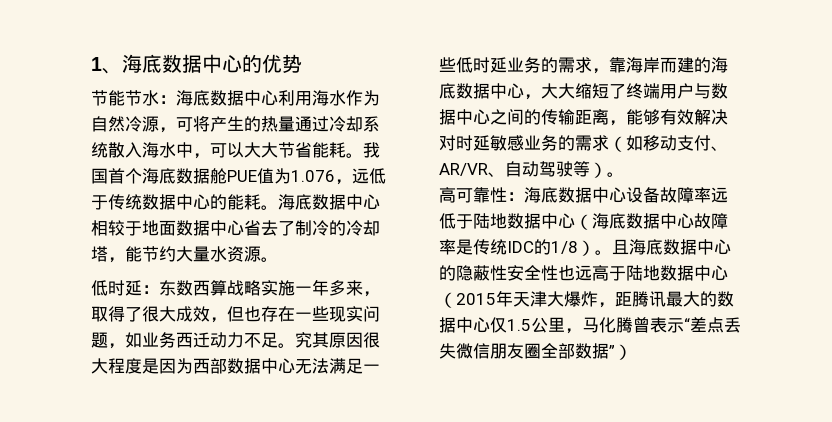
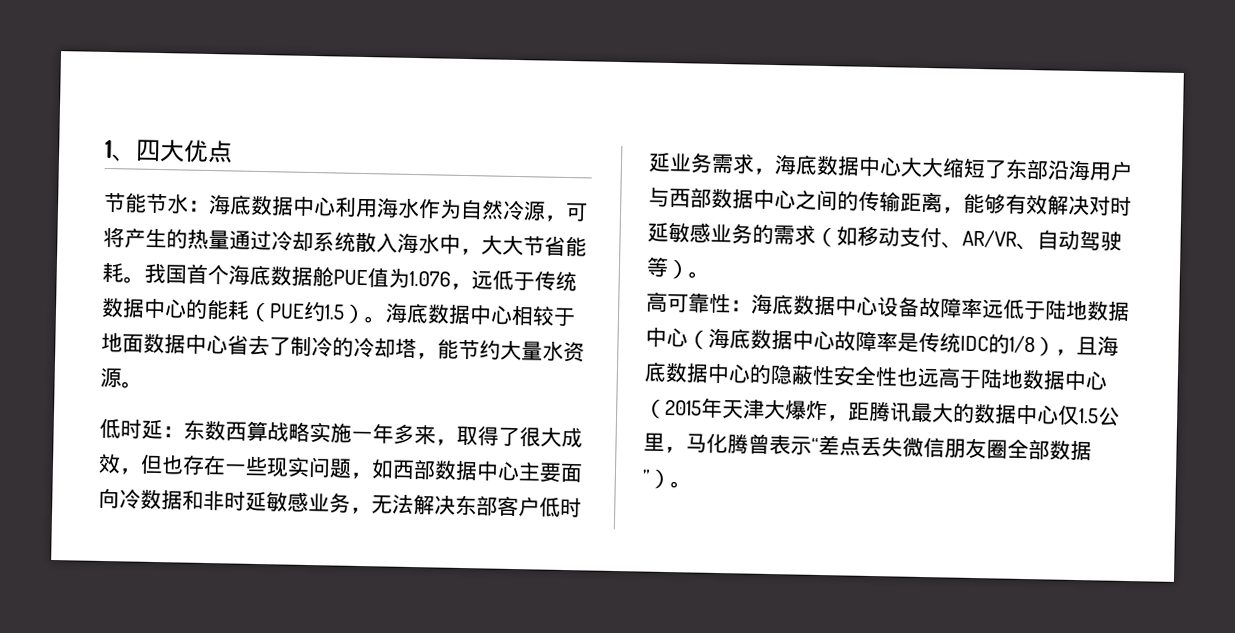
[122,54,302,73] 海底数据中心的优势 -> [135,139,233,164] 四大优点
[210,142,244,158] 可以 -> (482, 251) none
(261, 202) none -> [248,301,366,325] （PUE约1.5）
[142,332,380,348] [91,358,380,374] [439,57,728,74] [439,83,541,100] 业务西迁动力不足。究其原因很大程度是因为西部数据中心无法满足一些低时延业务的需求，靠海岸而建的海底数据中心， -> [392,459,583,483] [98,487,582,518] [648,152,902,178] 西部数据中心主要面向冷数据和非时延敏感业务，无法解决东部客户低时延业务需求，海底数据中心
[626,83,711,99] 终端用户与 -> [1005,158,1133,182] [648,187,712,208] 东部沿海用户与西部
[595,250,612,255] 。 -> [1055,348,1077,356] ，
(632, 352) none -> [670,481,692,489] 。

